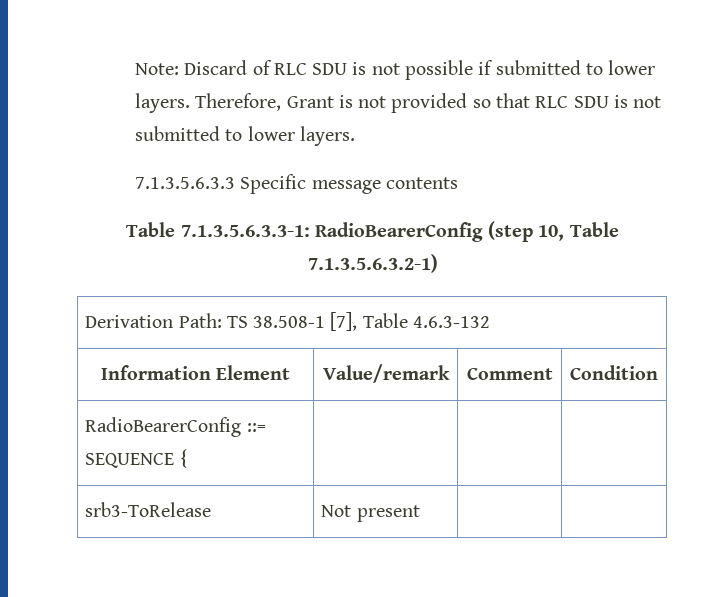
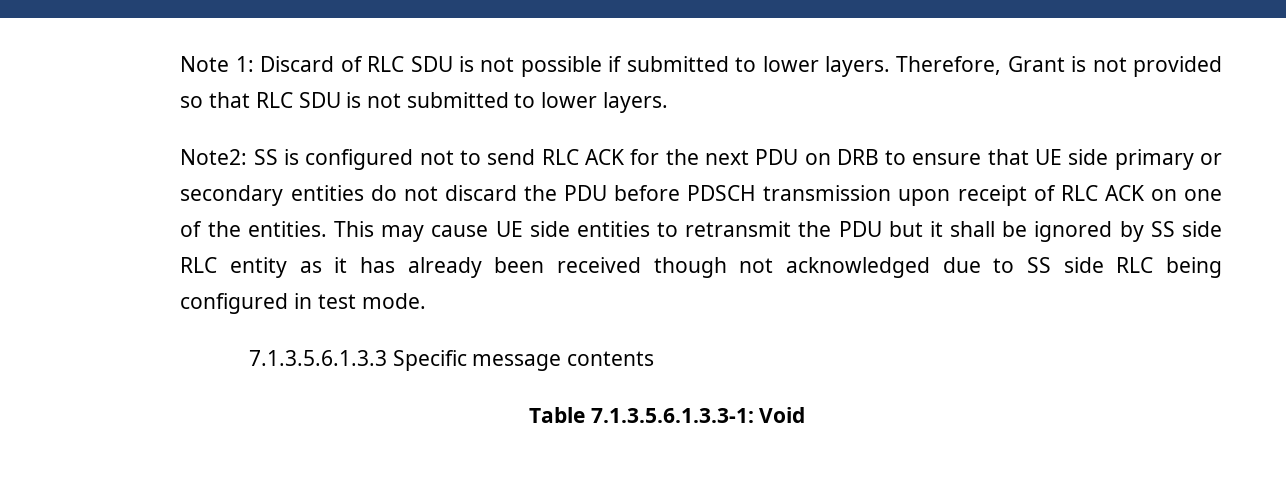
[135,63,180,75] Note: -> [180,56,254,72] Note 1:
[135,174,458,194] [126,221,619,242] [307,254,438,273] [85,312,490,331] [100,365,291,380] [322,364,450,383] [466,367,553,380] [570,365,658,380] [85,417,266,437] [85,449,187,468] [85,502,212,517] [321,505,420,522] 7.1.3.5.6.3.3 Specific message contents // Table 7.1.3.5.6.3.3-1: RadioBearerConfig (step 10, Table 7.1.3.5.6.3.2-1) // Derivation Path: TS 38.508-1 [7], Table 4.6.3-132 // Information Element | Value/remark | Comment | Condition // RadioBearerConfig ::= SEQUENCE { | | | // srb3-ToRelease | Not present | | -> [180,149,1222,170] [180,185,1222,206] [180,221,1222,242] [180,257,1222,278] [180,293,426,314] [248,350,654,371] [528,407,806,423] Note2: SS is configured not to send RLC ACK for the next PDU on DRB to ensure that UE side primary or secondary entities do not discard the PDU before PDSCH transmission upon receipt of RLC ACK on one of the entities. This may cause UE side entities to retransmit the PDU but it shall be ignored by SS side RLC entity as it has already been received though not acknowledged due to SS side RLC being configured in test mode. // 7.1.3.5.6.1.3.3 Specific message contents // Table 7.1.3.5.6.1.3.3-1: Void

